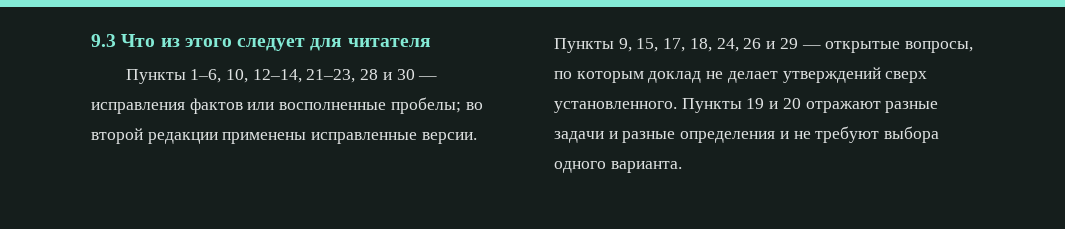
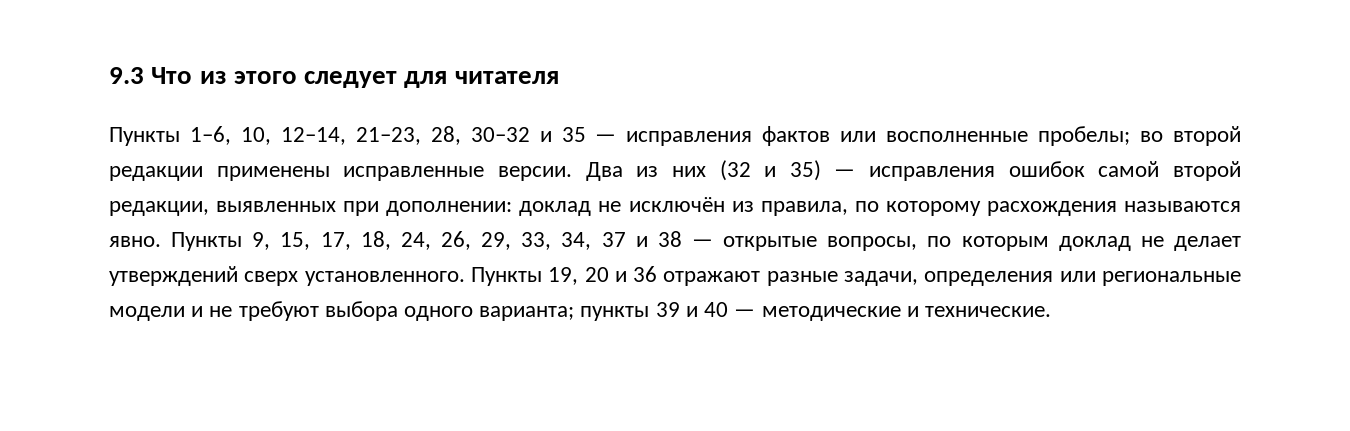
[360,69,415,80] 28 и 30 -> [430,126,586,145] 28, 30–32 и 35
(477, 138) none -> [585,160,1241,181] [109,197,1242,216] [109,236,161,247] Два из них (32 и 35) — исправления ошибок самой второй редакции, выявленных при дополнении: доклад не исключён из правила, по которому расхождения называются явно.
[743,38,798,49] 26 и 29 -> [440,231,682,250] 26, 29, 33, 34, 37 и 38
[746,98,939,113] [554,131,776,143] 19 и 20 отражают разные задачи и разные определения -> [548,266,1241,286] [109,306,185,321] 19, 20 и 36 отражают разные задачи, определения или региональные модели
[610,161,682,173] варианта. -> [479,302,1051,321] варианта; пункты 39 и 40 — методические и технические.

